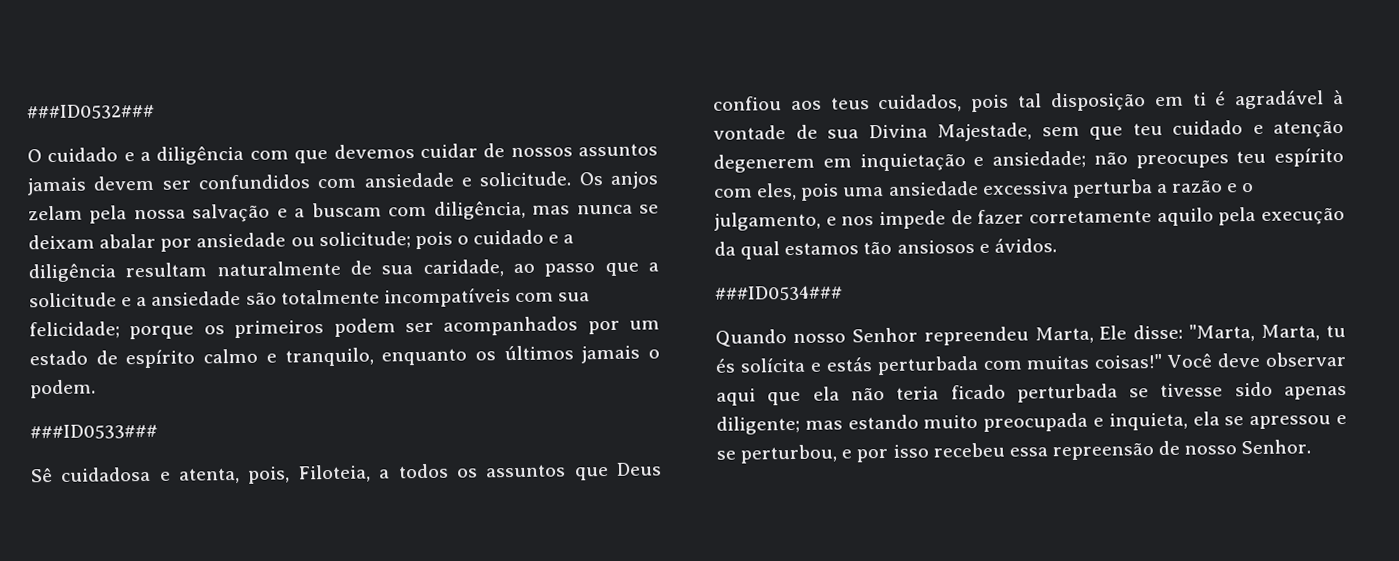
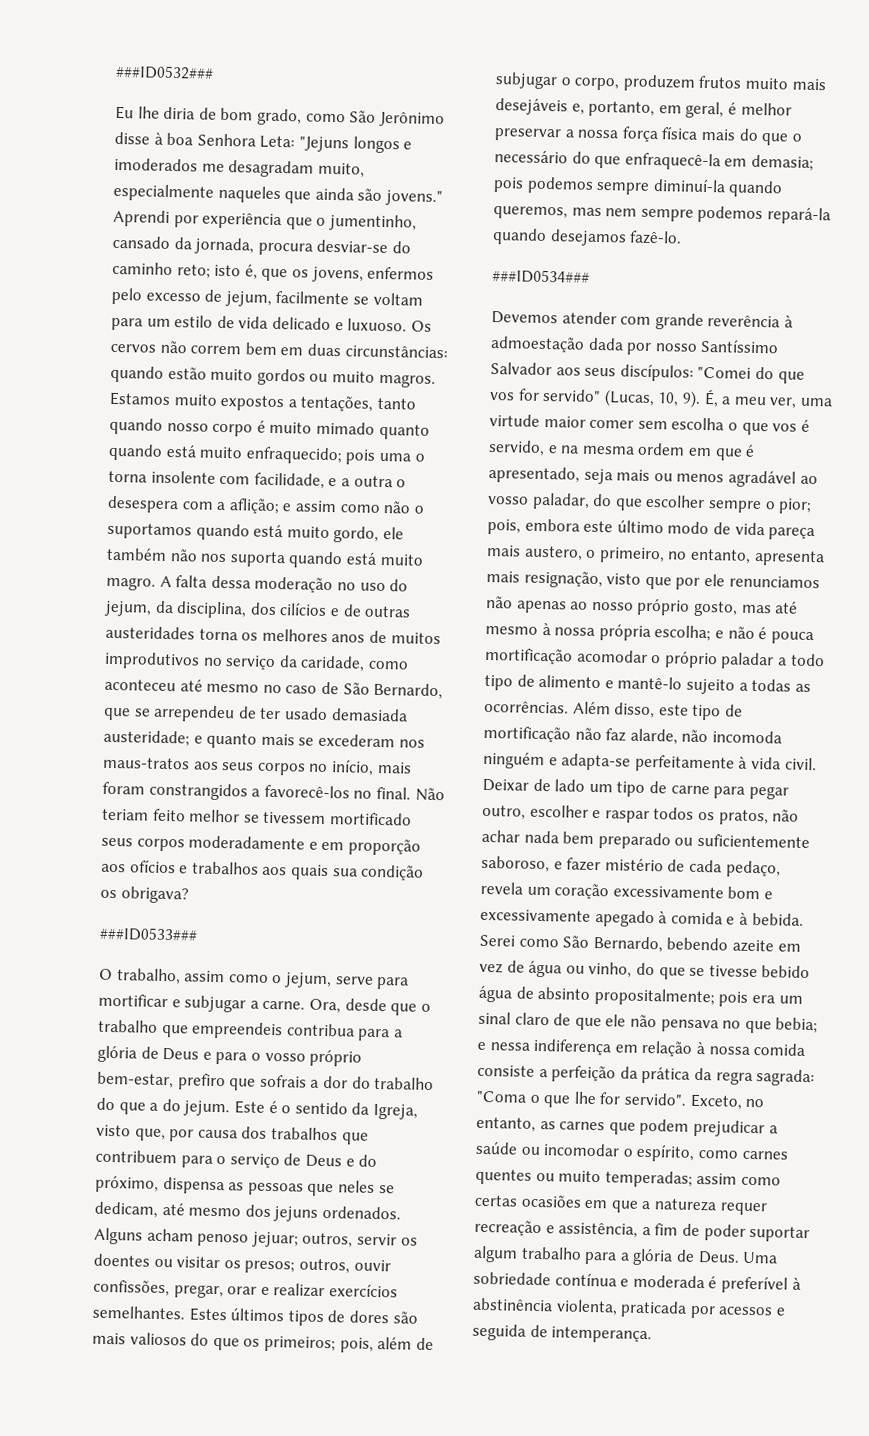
[27,143,659,165] [27,171,659,196] [28,200,659,224] [28,229,575,252] [28,259,659,283] [29,288,591,308] [29,316,660,340] [29,345,661,369] [30,379,96,399] [30,423,158,440] [30,462,663,484] [713,90,1344,113] [713,120,1344,142] [713,148,1344,173] [714,179,1255,201] [714,206,1345,231] [714,238,1057,260] [715,285,843,301] [715,323,1347,347] [715,352,1346,376] [716,381,1347,406] [716,411,1347,435] [716,439,1312,464] O cuidado e a diligência com que devemos cuidar de nossos assuntos jamais devem ser confundidos com ansiedade e solicitude. Os anjos zelam pela nossa salvação e a buscam com diligência, mas nunca se deixam abalar por ansiedade ou solicitude; pois o cuidado e a diligência resultam naturalmente de sua caridade, ao passo que a solicitude e a ansiedade são totalmente incompatíveis com sua felicidade; porque os primeiros podem ser acompanhados por um estado de espírito calmo e tranquilo, enquanto os últimos jamais o podem. // ###ID0533### // Sê cuidadosa e atenta, pois, Filoteia, a todos os assuntos que Deus confiou aos teus cuidados, pois tal disposição em ti é agradável à vontade de sua Divina Majestade, sem que teu cuidado e atenção degenerem em inquietação e ansiedade; não preocupes teu espírito com eles, pois uma ansiedade excessiva perturba a razão e o julgamento, e nos impede de fazer corretamente aquilo pela execução da qual estamos tão ansiosos e ávidos. // ###ID0534### // Quando nosso Senhor repreendeu Marta, Ele disse: "Marta, Marta, tu és solícita e estás perturbada com muitas coisas!" Você deve observar aqui que ela não teria ficado perturbada se tivesse sido apenas diligente; mas estando muito preocupada e inquieta, ela se apressou e se perturbou, e por isso recebeu essa repreensão de nosso Senhor. -> [115,105,445,128] [114,131,413,154] [114,157,365,178] [113,183,443,207] [113,209,417,232] [112,235,411,256] [112,261,435,283] [111,287,423,307] [111,315,432,332] [110,340,448,359] [110,365,436,388] [109,391,416,412] [109,417,430,440] [108,443,425,465] [108,470,407,489] [107,495,424,515] [107,522,404,543] [106,547,424,569] [106,575,409,594] [104,600,412,619] [105,625,441,645] [104,651,409,672] [104,678,444,700] [103,704,408,723] [103,729,425,749] [103,756,412,776] [102,781,445,802] [102,808,412,826] [101,835,421,856] [101,859,425,881] [100,886,189,904] [99,926,198,942] [99,968,410,990] [98,993,431,1016] [98,1019,403,1042] [97,1045,363,1067] [97,1071,435,1091] [96,1097,418,1120] [96,1124,369,1145] [95,1149,378,1169] [95,1175,395,1197] [94,1201,401,1222] [94,1227,418,1248] [93,1253,391,1274] [93,1279,398,1299] [92,1305,418,1327] [92,1332,434,1353] [495,72,826,92] [495,98,792,119] [494,126,802,146] [494,150,814,171] [493,176,784,198] [493,205,831,225] [492,228,683,247] [492,269,590,284] [491,310,793,330] [490,335,780,355] [490,361,805,384] [489,388,833,409] [489,413,810,436] [488,439,756,461] [488,465,818,488] [488,492,813,515] [487,518,816,541] [487,544,825,567] [486,570,820,590] [486,595,799,617] [485,622,814,645] [485,647,825,670] [484,674,811,695] [484,700,743,721] [483,725,782,745] [483,751,817,773] [482,778,789,800] [482,804,800,826] [481,829,810,850] [481,855,781,878] [480,881,773,900] [480,908,804,928] [479,934,801,953] [479,960,811,980] [478,985,803,1007] [478,1011,819,1034] [477,1038,806,1057] [477,1064,816,1087] [476,1090,765,1110] [476,1116,778,1138] [475,1140,788,1162] [475,1168,781,1188] [474,1194,767,1216] [474,1219,811,1243] [473,1245,779,1266] [473,1271,801,1294] [472,1297,786,1319] [472,1323,653,1344] Eu lhe diria de bom grado, como São Jerônimo disse à boa Senhora Leta: "Jejuns longos e imoderados me desagradam muito, especialmente naqueles que ainda são jovens." Aprendi por experiência que o jumentinho, cansado da jornada, procura desviar-se do caminho reto; isto é, que os jovens, enfermos pelo excesso de jejum, facilmente se voltam para um estilo de vida delicado e luxuoso. Os cervos não correm bem em duas circunstâncias: quando estão muito gordos ou muito magros. Estamos muito expostos a tentações, tanto quando nosso corpo é muito mimado quanto quando está muito enfraquecido; pois uma o torna insolente com facilidade, e a outra o desespera com a aflição; e assim como não o suportamos quando está muito gordo, ele também não nos suporta quando está muito magro. A falta dessa moderação no uso do jejum, da disciplina, dos cilícios e de outras austeridades torna os melhores anos de muitos improdutivos no serviço da caridade, como aconteceu até mesmo no caso de São Bernardo, que se arrependeu de ter usado demasiada austeridade; e quanto mais se excederam nos maus-tratos aos seus corpos no início, mais foram constrangidos a favorecê-los no final. Não teriam feito melhor se tivessem mortificado seus corpos moderadamente e em proporção aos ofícios e trabalhos aos quais sua condição os obrigava? // ###ID0533### // O trabalho, assim como o jejum, serve para mortificar e subjugar a carne. Ora, desde que o trabalho que empreendeis contribua para a glória de Deus e para o vosso próprio bem-estar, prefiro que sofrais a dor do trabalho do que a do jejum. Este é o sentido da Igreja, visto que, por causa dos trabalhos que contribuem para o serviço de Deus e do próximo, dispensa as pessoas que neles se dedicam, até mesmo dos jejuns ordenados. Alguns acham penoso jejuar; outros, servir os doentes ou visitar os presos; outros, ouvir confissões, pregar, orar e realizar exercícios semelhantes. Estes últimos tipos de dores são mais valiosos do que os primeiros; pois, além de subjugar o corpo, produzem frutos muito mais desejáveis e, portanto, em geral, é melhor preservar a nossa força física mais do que o necessário do que enfraquecê-la em demasia; pois podemos sempre diminuí-la quando queremos, mas nem sempre podemos repará-la quando desejamos fazê-lo. // ###ID0534### // Devemos atender com grande reverência à admoestação dada por nosso Santíssimo Salvador aos seus discípulos: "Comei do que vos for servido" (Lucas, 10, 9). É, a meu ver, uma virtude maior comer sem escolha o que vos é servido, e na mesma ordem em que é apresentado, seja mais ou menos agradável ao vosso paladar, do que escolher sempre o pior; pois, embora este último modo de vida pareça mais austero, o primeiro, no entanto, apresenta mais resignação, visto que por ele renunciamos não apenas ao nosso próprio gosto, mas até mesmo à nossa própria escolha; e não é pouca mortificação acomodar o próprio paladar a todo tipo de alimento e mantê-lo sujeito a todas as ocorrências. Além disso, este tipo de mortificação não faz alarde, não incomoda ninguém e adapta-se perfeitamente à vida civil. Deixar de lado um tipo de carne para pegar outro, escolher e raspar todos os pratos, não achar nada bem preparado ou suficientemente saboroso, e fazer mistério de cada pedaço, revela um coração excessivamente bom e excessivamente apegado à comida e à bebida. Serei como São Bernardo, bebendo azeite em vez de água ou vinho, do que se tivesse bebido água de absinto propositalmente; pois era um sinal claro de que ele não pensava no que bebia; e nessa indiferença em relação à nossa comida consiste a perfeição da prática da regra sagrada: "Coma o que lhe for servido". Exceto, no entanto, as carnes que podem prejudicar a saúde ou incomodar o espírito, como carnes quentes ou muito temperadas; assim como certas ocasiões em que a natureza requer recreação e assistência, a fim de poder suportar algum trabalho para a glória de Deus. Uma sobriedade contínua e moderada é preferível à abstinência violenta, praticada por acessos e seguida de intemperança.

